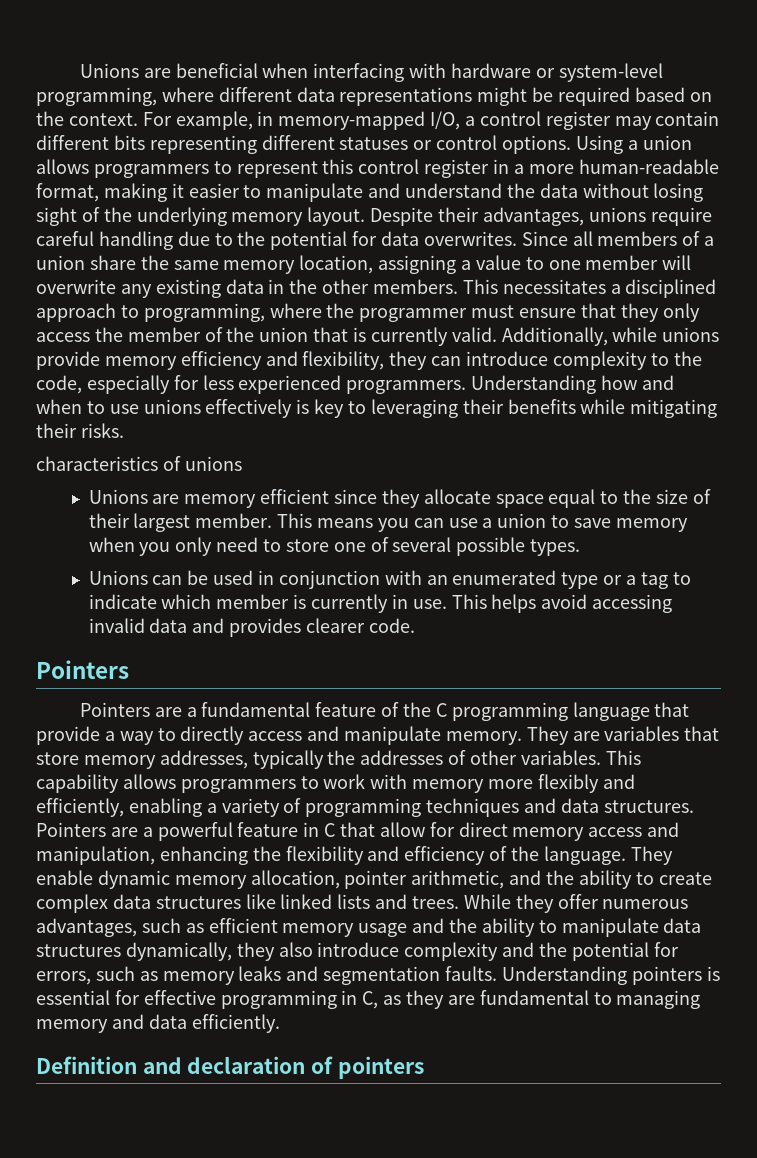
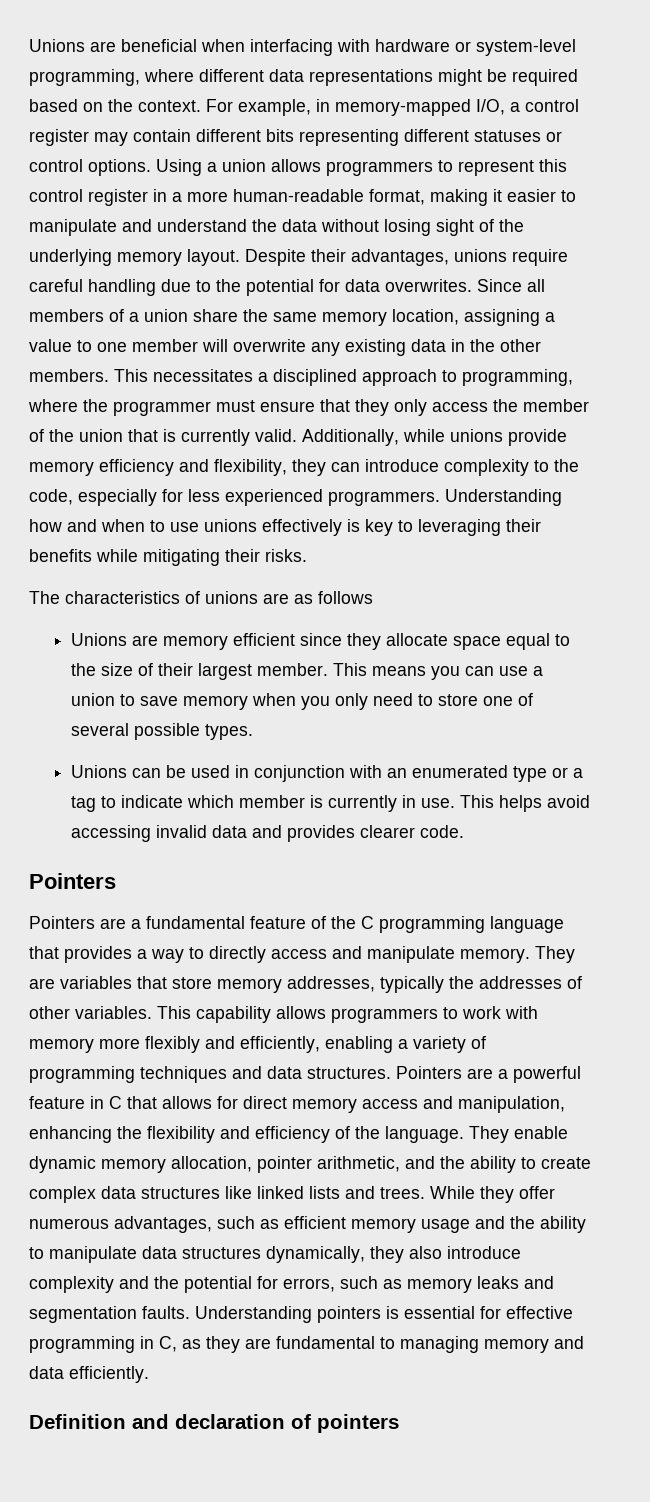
(124, 430) none -> [29,591,60,604] The
(242, 463) none -> [263,591,373,604] are as follows
[36,726,100,745] provide -> [64,946,132,963] provides
[379,822,425,837] allow -> [162,1096,212,1109] allows

